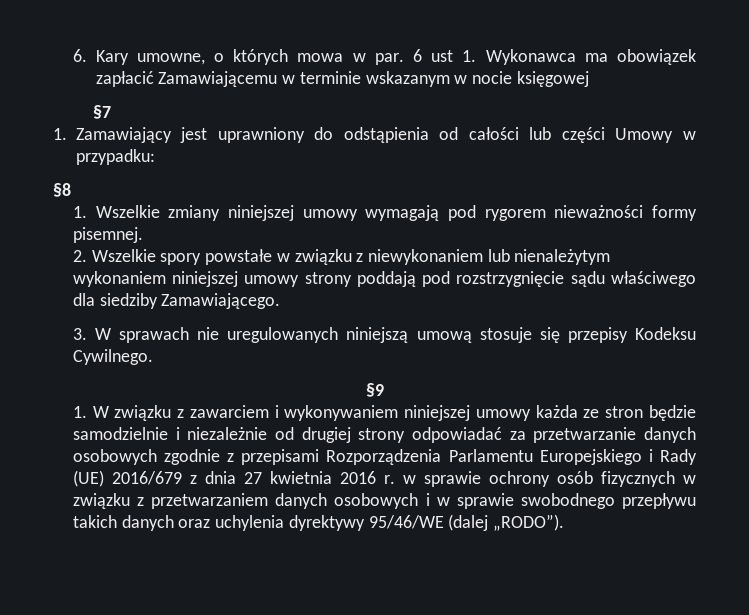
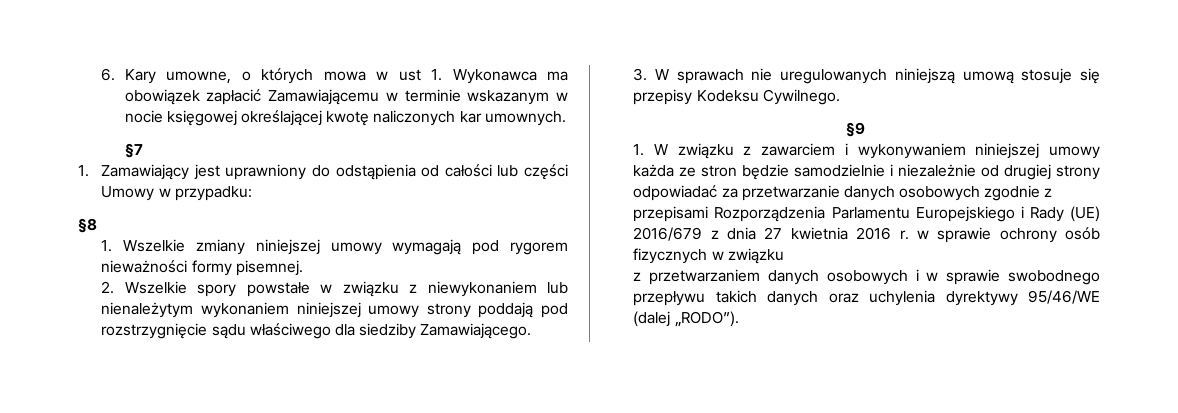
[374,49,423,65] par. 6 -> (389, 75) none
(589, 79) none -> [241,110,566,126] określającej kwotę naliczonych kar umownych.
(130, 501) none -> (784, 256) //

